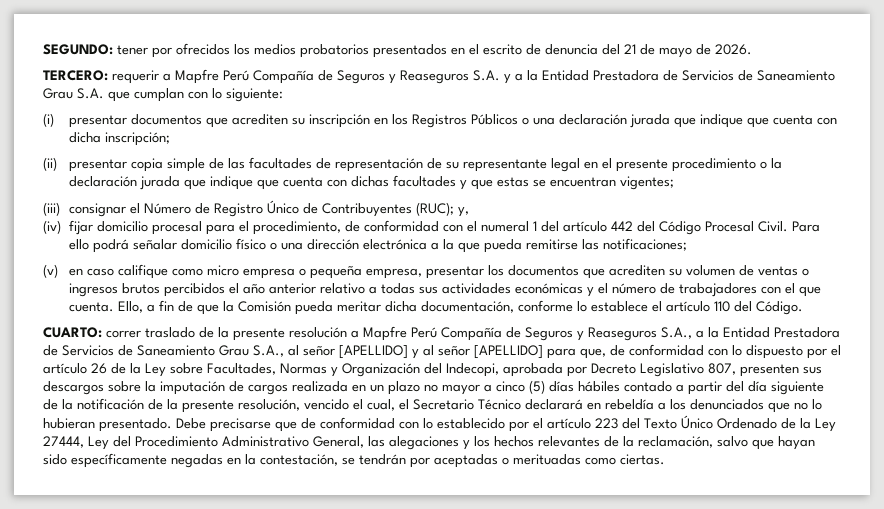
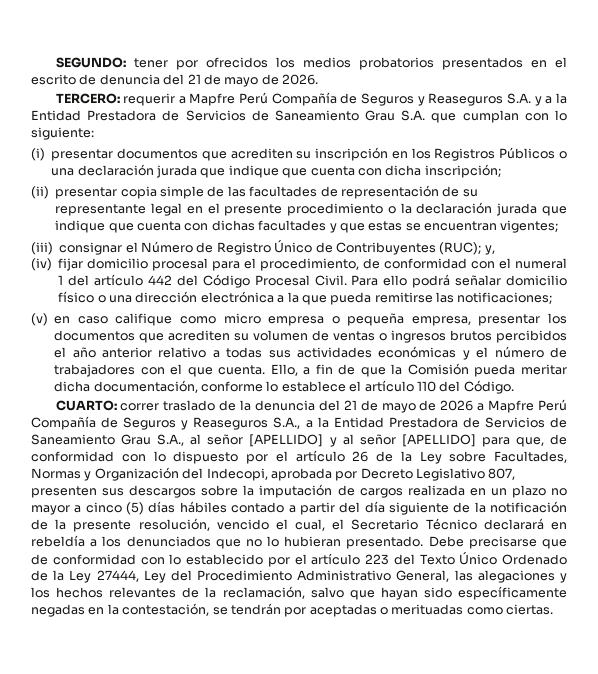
[233,327,347,341] presente resolución -> [254,400,474,413] denuncia del 21 de mayo de 2026

